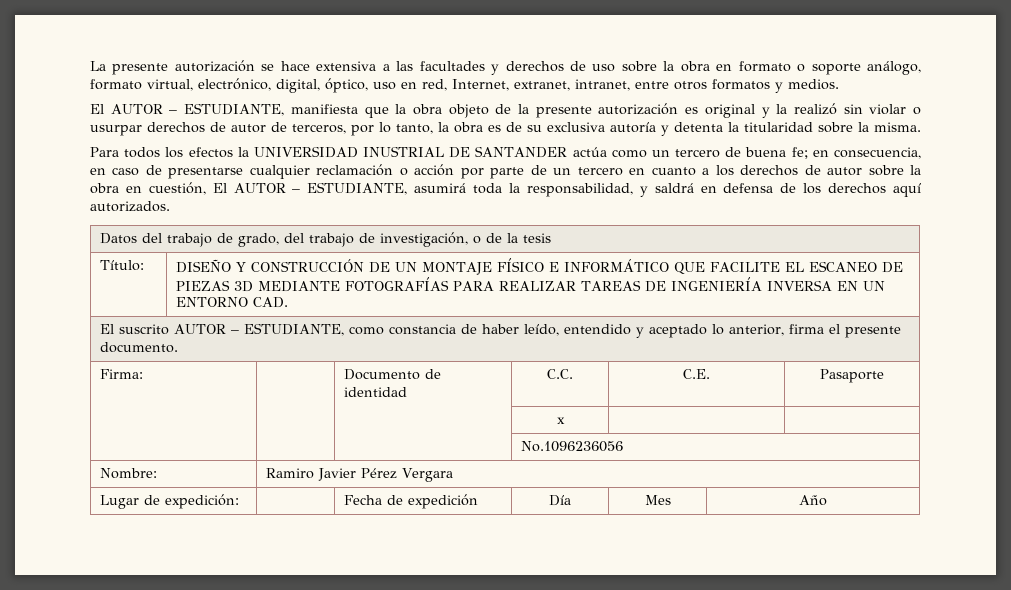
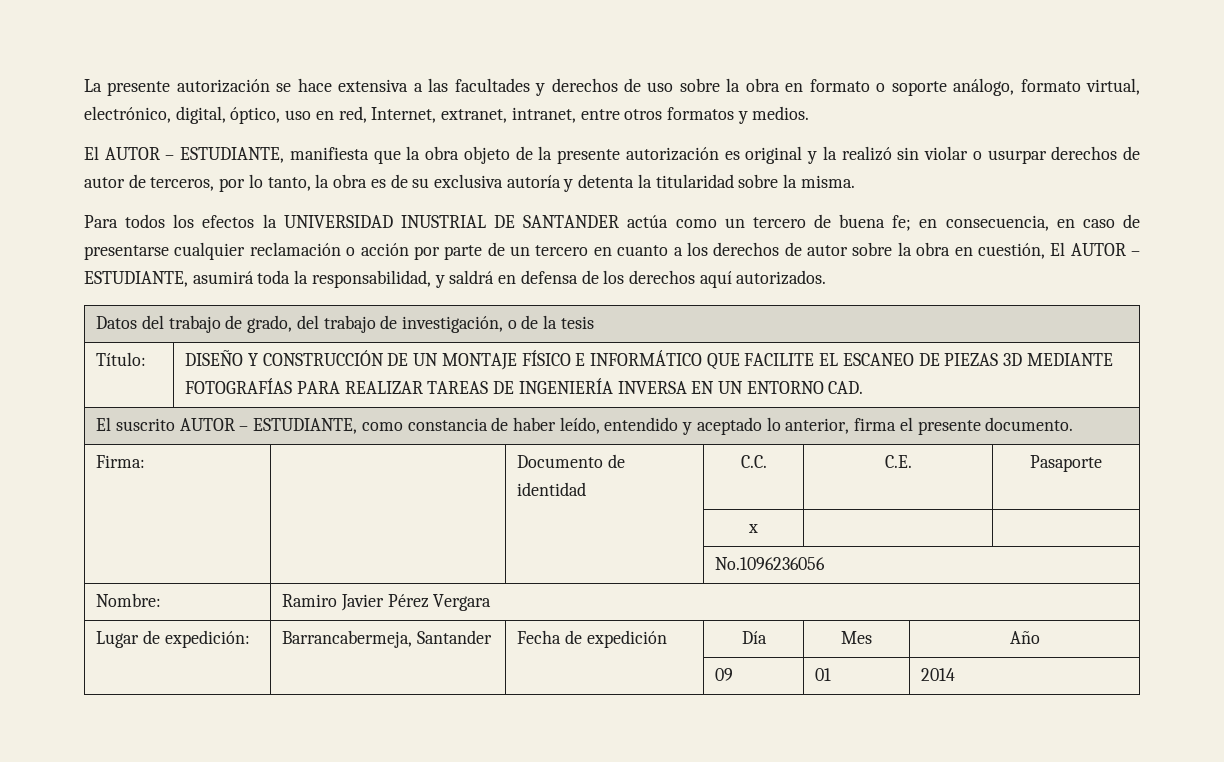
(239, 501) none -> [282,630,492,648] Barrancabermeja, Santander
(827, 500) none -> [715,668,734,681] [815,668,832,681] [921,668,956,681] // | | | 09 | 01 | 2014

